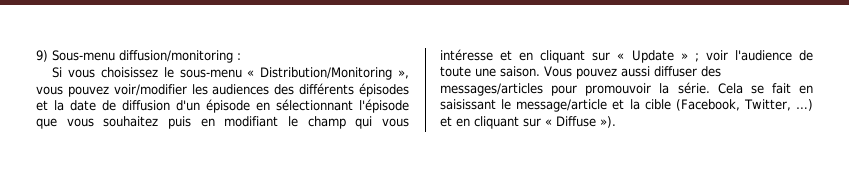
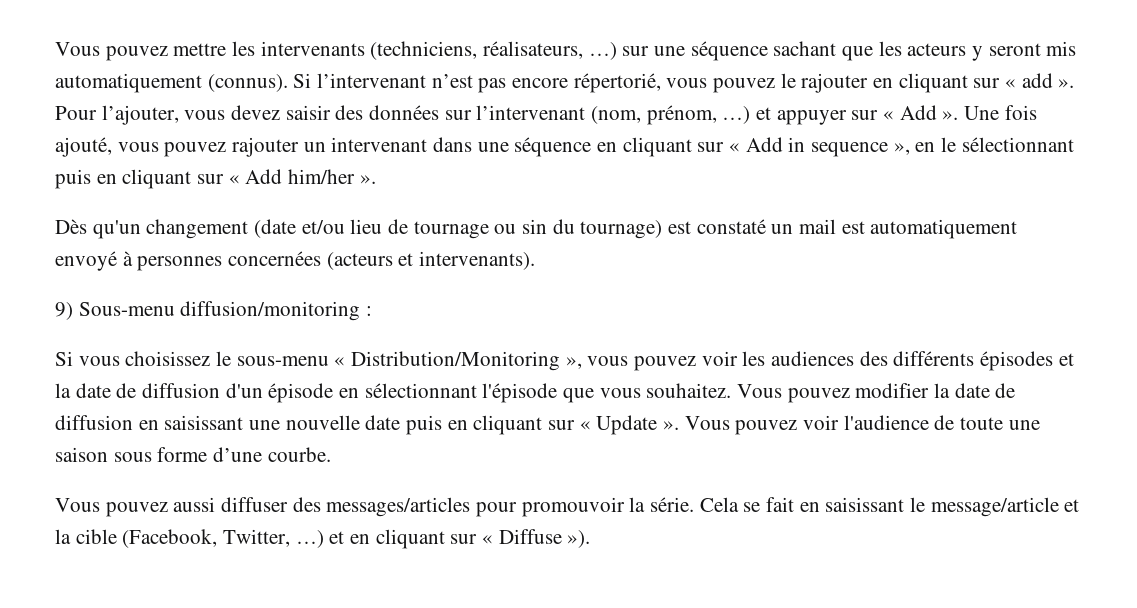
(36, 56) none -> [55,41,1077,61] [55,73,1075,93] [55,105,1037,125] [55,137,1074,157] [55,169,376,189] [55,219,1018,239] [55,251,536,271] Vous pouvez mettre les intervenants (techniciens, réalisateurs, …) sur une séquence sachant que les acteurs y seront mis automatiquement (connus). Si l’intervenant n’est pas encore répertorié, vous pouvez le rajouter en cliquant sur « add ». Pour l’ajouter, vous devez saisir des données sur l’intervenant (nom, prénom, …) et appuyer sur « Add ». Une fois ajouté, vous pouvez rajouter un intervenant dans une séquence en cliquant sur « Add in sequence », en le sélectionnant puis en cliquant sur « Add him/her ». // Dès qu'un changement (date et/ou lieu de tournage ou sin du tournage) est constaté un mail est automatiquement envoyé à personnes concernées (acteurs et intervenants). //
[113,84,187,96] voir/modifier -> [701,351,738,366] voir
[103,116,410,129] [440,49,513,61] souhaitez puis en modifiant le champ qui vous intéresse et -> [646,383,1016,403] [55,415,443,435] souhaitez. Vous pouvez modifier la date de diffusion en saisissant une nouvelle date puis
[680,53,699,62] » ; -> [663,416,798,435] ». Vous pouvez
[500,66,540,77] saison. -> [55,447,331,462] saison sous forme d’une courbe. //

